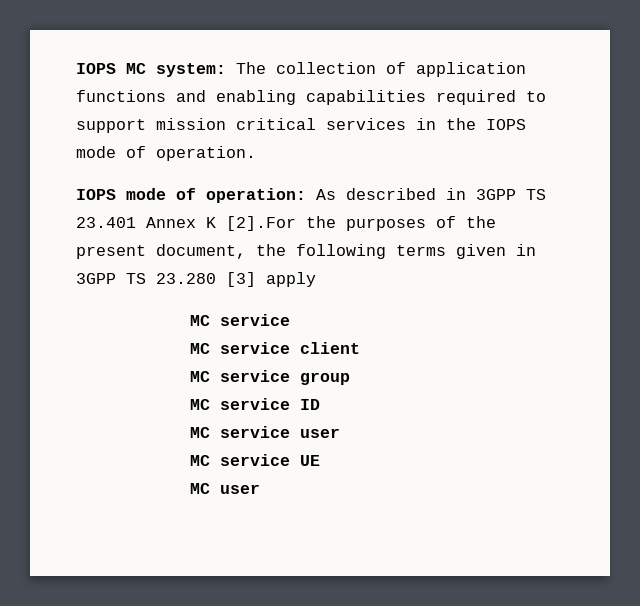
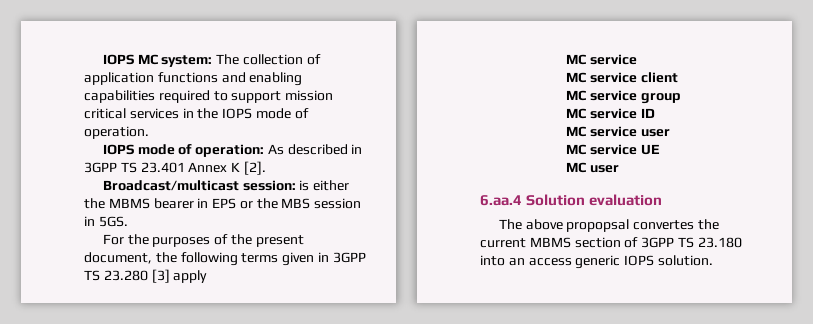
[226,216,296,231] [2].For -> [243,161,266,175] [102,180,350,191] [84,198,362,209] [84,216,128,227] [102,234,124,245] [2]. // Broadcast/multicast session: is either the MBMS bearer in EPS or the MBS session in 5GS. // For
(260, 489) none -> [480,194,663,206] [498,219,719,232] [480,237,742,248] [480,255,713,269] // 6.aa.4 Solution evaluation // The above propopsal convertes the current MBMS section of 3GPP TS 23.180 into an access generic IOPS solution.

